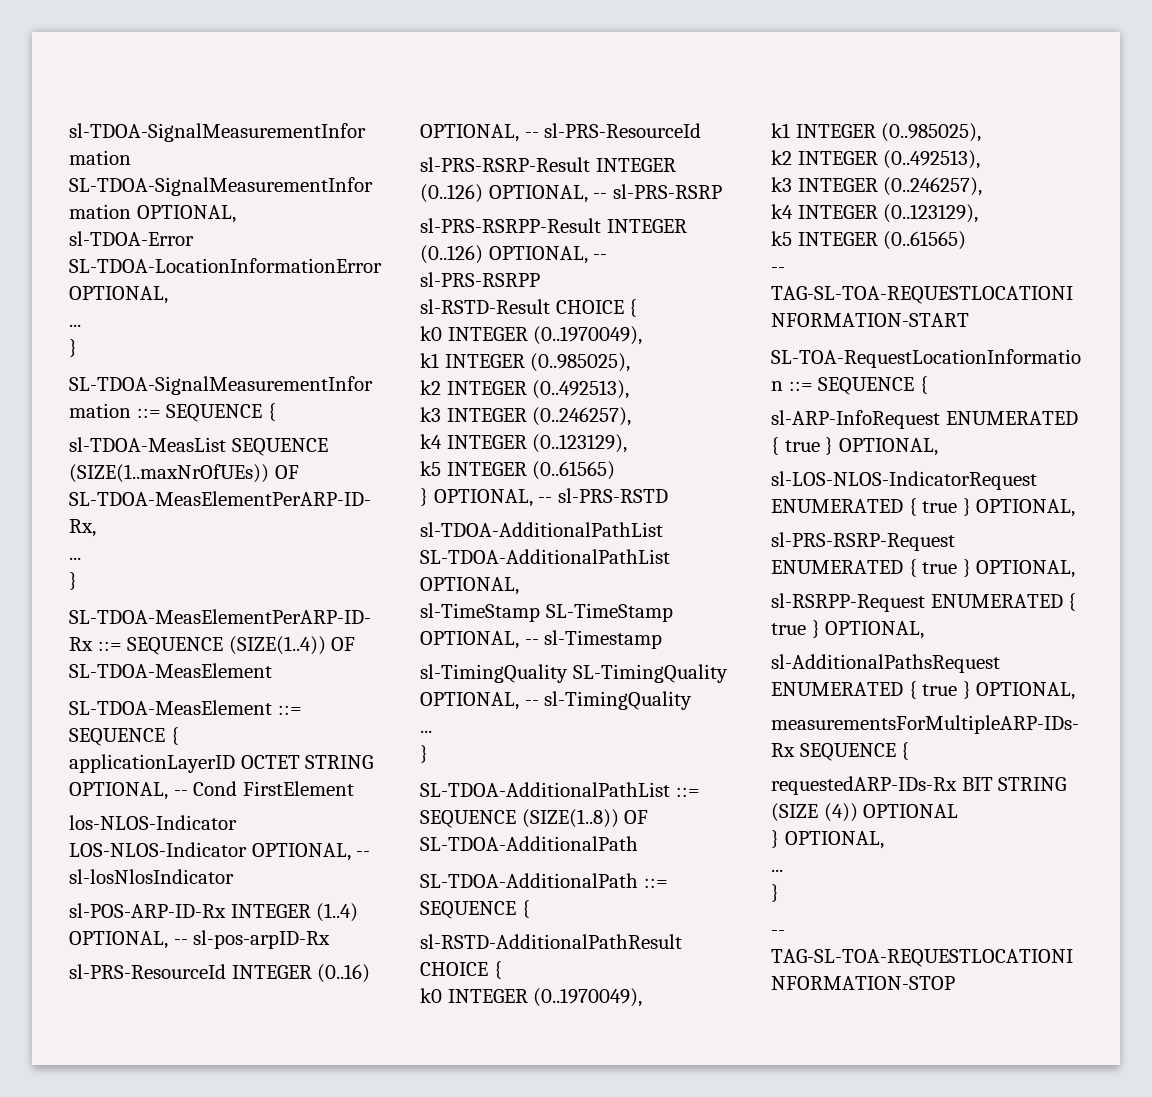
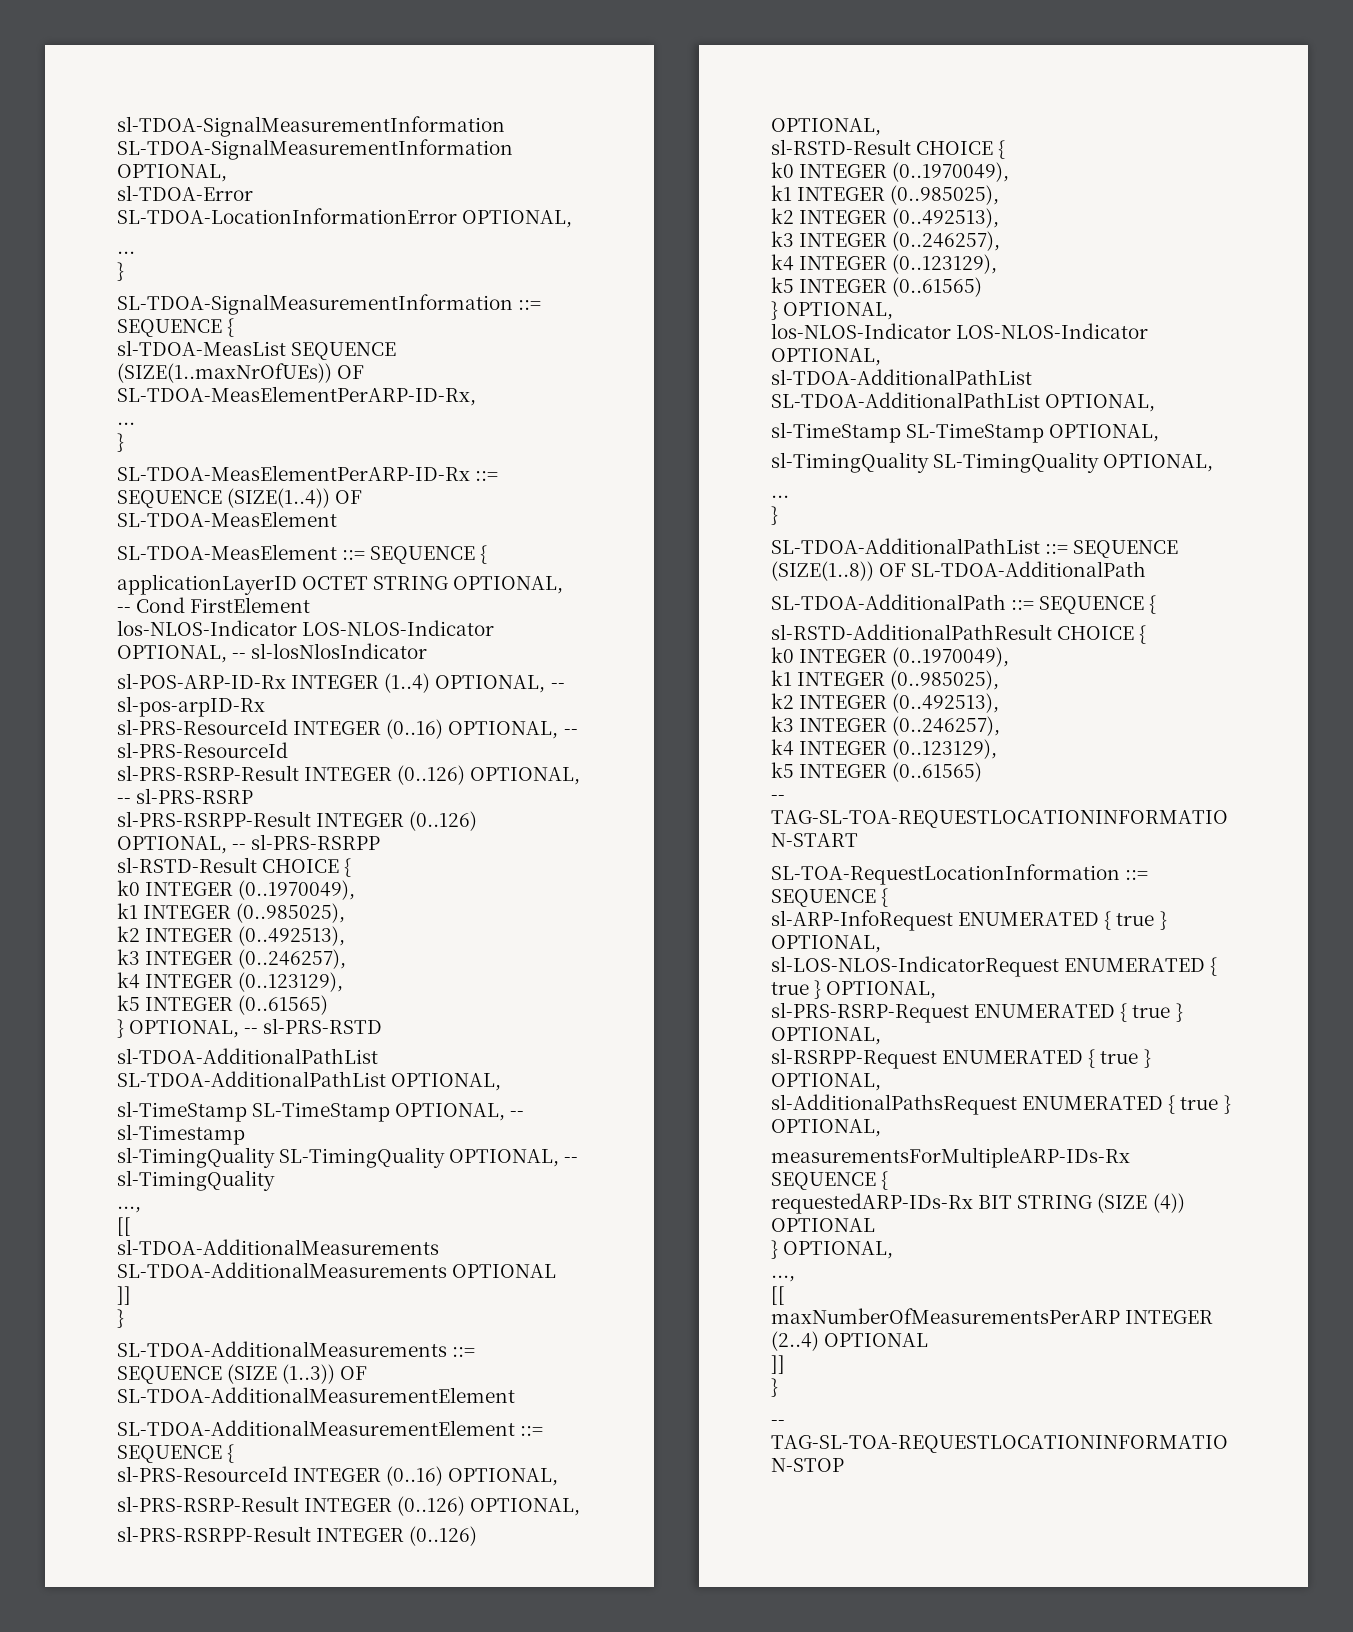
(693, 700) none -> [117,1206,141,1213] [117,1217,131,1236] [117,1239,439,1255] [117,1262,557,1278] [117,1286,131,1305] [117,1309,124,1328] [117,1341,476,1357] [117,1364,368,1384] [117,1387,515,1403] [117,1420,544,1436] [117,1444,235,1463] [117,1466,559,1486] [117,1496,581,1516] [117,1526,478,1546] [771,118,881,136] [771,139,1006,159] [771,162,1010,182] [771,185,1000,205] [771,208,1000,228] [771,231,1001,251] [771,254,998,274] [771,277,983,297] [771,301,894,320] [771,323,1149,339] [771,348,881,366] [771,369,1032,385] [771,392,1156,412] [771,422,1160,443] [771,452,1214,473] // ..., // [[ // sl-TDOA-AdditionalMeasurements SL-TDOA-AdditionalMeasurements OPTIONAL // ]] // } // SL-TDOA-AdditionalMeasurements ::= SEQUENCE (SIZE (1..3)) OF SL-TDOA-AdditionalMeasurementElement // SL-TDOA-AdditionalMeasurementElement ::= SEQUENCE { // sl-PRS-ResourceId INTEGER (0..16) OPTIONAL, // sl-PRS-RSRP-Result INTEGER (0..126) OPTIONAL, // sl-PRS-RSRPP-Result INTEGER (0..126) OPTIONAL, // sl-RSTD-Result CHOICE { // k0 INTEGER (0..1970049), // k1 INTEGER (0..985025), // k2 INTEGER (0..492513), // k3 INTEGER (0..246257), // k4 INTEGER (0..123129), // k5 INTEGER (0..61565) // } OPTIONAL, // los-NLOS-Indicator LOS-NLOS-Indicator OPTIONAL, // sl-TDOA-AdditionalPathList SL-TDOA-AdditionalPathList OPTIONAL, // sl-TimeStamp SL-TimeStamp OPTIONAL, // sl-TimingQuality SL-TimingQuality OPTIONAL,
[771,869,783,872] ... -> [771,1275,795,1282] [771,1286,785,1305] [771,1308,1214,1324] [771,1331,929,1351] [771,1355,785,1374] ..., // [[ // maxNumberOfMeasurementsPerARP INTEGER (2..4) OPTIONAL // ]]

